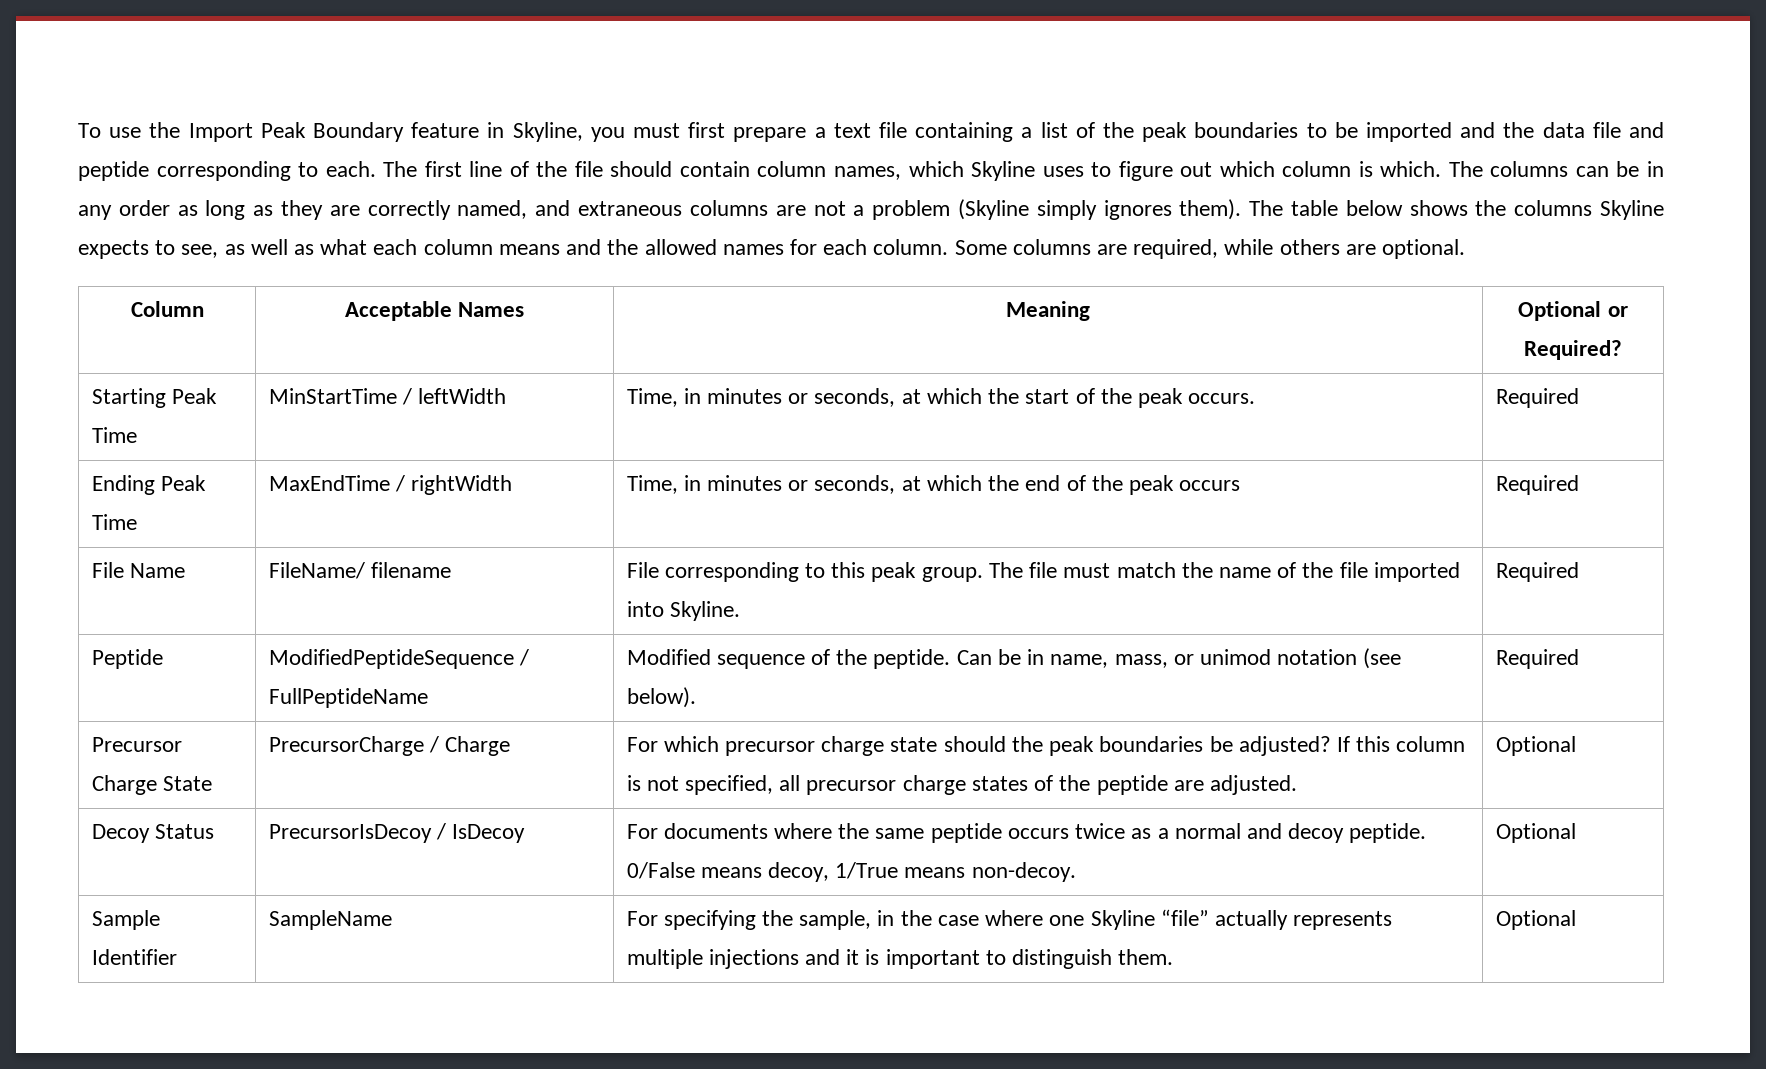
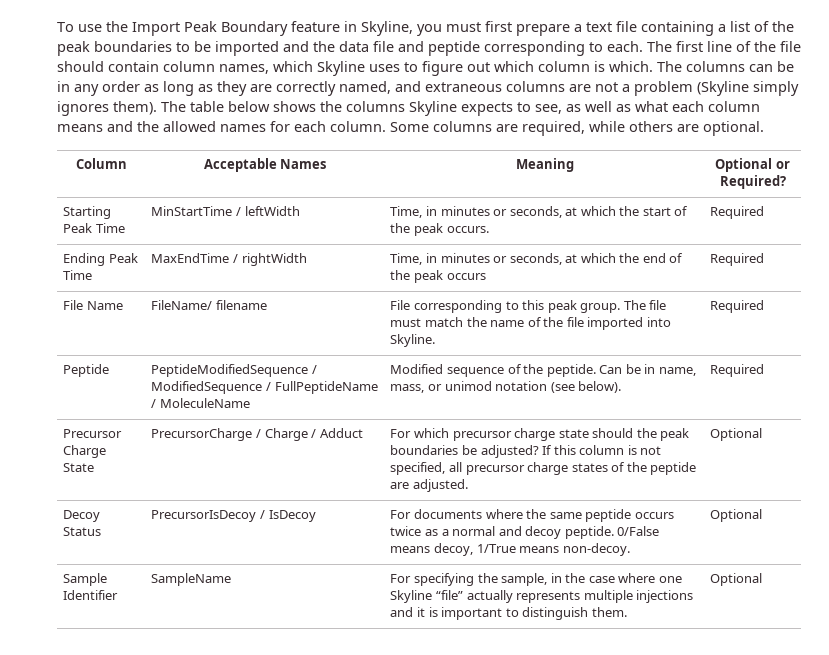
[268,649,514,669] ModifiedPeptideSequence -> [151,364,317,377] [151,381,263,394] PeptideModifiedSequence / ModifiedSequence
(428, 698) none -> [151,398,250,408] / MoleculeName
(511, 746) none -> [311,428,363,438] / Adduct

